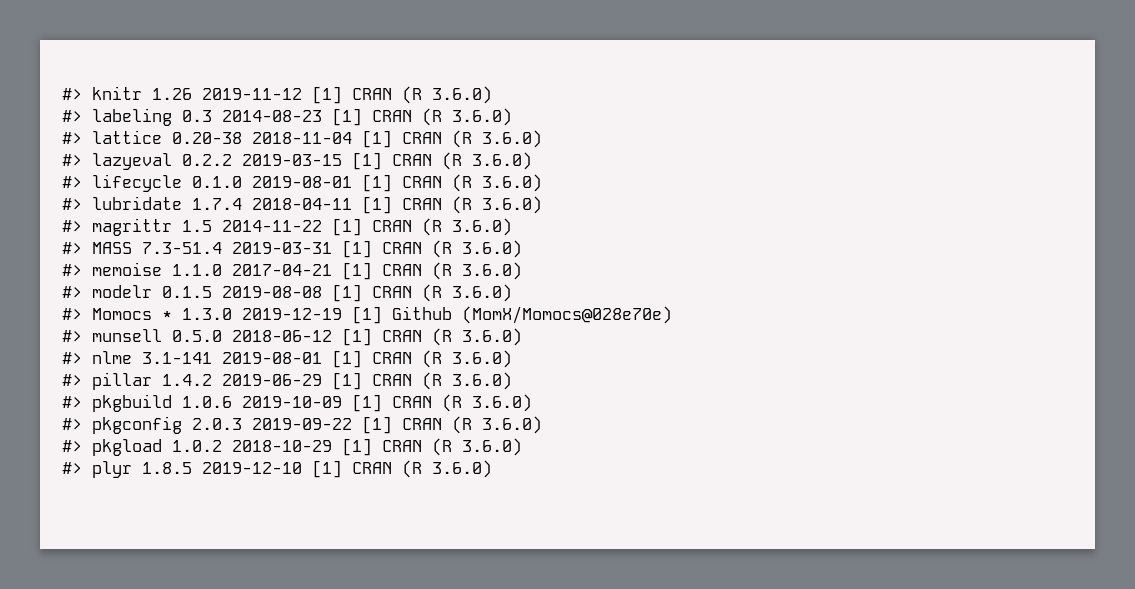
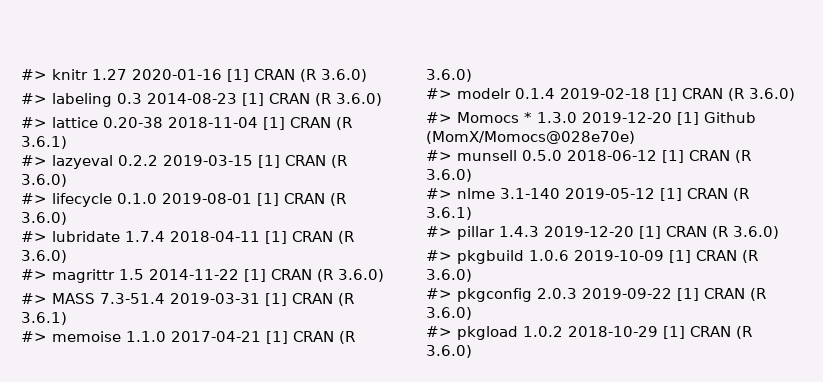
[152,88,302,100] 1.26 2019-11-12 -> [92,69,222,80] 1.27 2020-01-16
[482,130,542,148] 3.6.0) -> [21,136,67,149] 3.6.1)
[462,240,522,258] 3.6.0) -> [21,312,67,325] 3.6.1)
[162,286,322,298] 0.1.5 2019-08-08 -> [515,88,650,99] 0.1.4 2019-02-18
[242,308,342,320] 2019-12-19 -> [582,112,672,123] 2019-12-20
[142,350,512,368] 3.1-141 2019-08-01 [1] CRAN (R 3.6.0) -> [500,188,749,201] [426,207,472,220] 3.1-140 2019-05-12 [1] CRAN (R 3.6.1)
[162,374,322,386] 1.4.2 2019-06-29 -> [499,226,634,237] 1.4.3 2019-12-20
[62,460,492,478] // #> plyr 1.8.5 2019-12-10 [1] CRAN (R 3.6.0) -> (472, 351) none

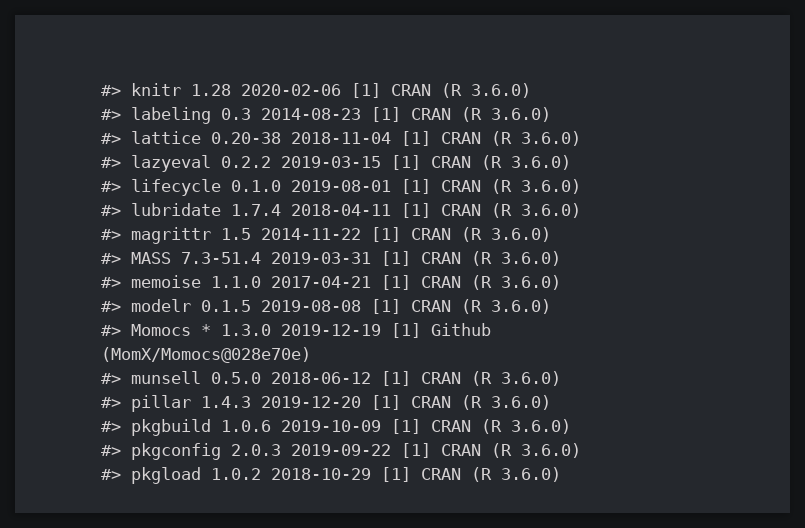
[92,69,222,80] 1.27 2020-01-16 -> [191,84,341,96] 1.28 2020-02-06
[21,136,67,149] 3.6.1) -> [521,131,581,146] 3.6.0)
[21,312,67,325] 3.6.1) -> [501,251,561,266] 3.6.0)
[515,88,650,99] 0.1.4 2019-02-18 -> [201,300,361,312] 0.1.5 2019-08-08
[582,112,672,123] 2019-12-20 -> [281,324,381,336] 2019-12-19
[426,188,749,201] [426,207,472,220] // #> nlme 3.1-140 2019-05-12 [1] CRAN (R 3.6.1) -> (561, 378) none

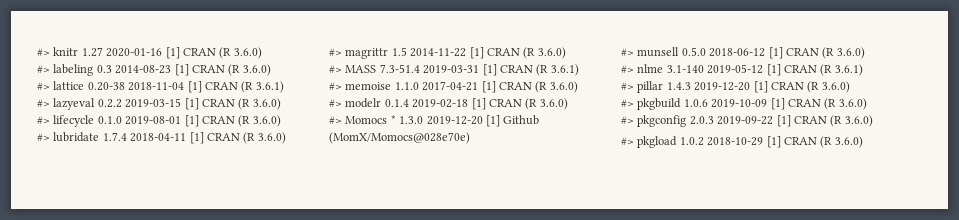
[191,84,341,96] 1.28 2020-02-06 -> [81,47,163,57] 1.27 2020-01-16
[521,131,581,146] 3.6.0) -> [255,81,284,93] 3.6.1)
[501,251,561,266] 3.6.0) -> [550,64,579,76] 3.6.1)
[201,300,361,312] 0.1.5 2019-08-08 -> [384,99,469,108] 0.1.4 2019-02-18
[281,324,381,336] 2019-12-19 -> [426,116,483,125] 2019-12-20
(561, 378) none -> [621,64,863,76] // #> nlme 3.1-140 2019-05-12 [1] CRAN (R 3.6.1)

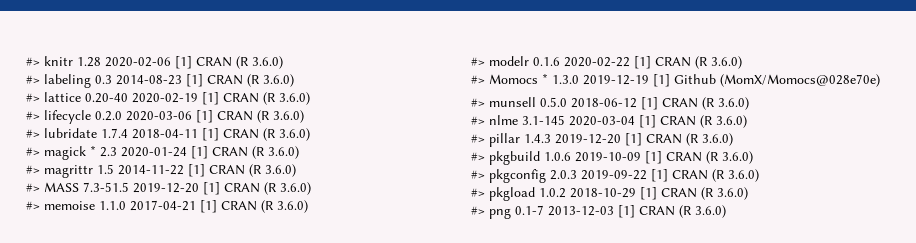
[81,47,163,57] 1.27 2020-01-16 -> [77,57,171,67] 1.28 2020-02-06
[87,81,284,93] [37,98,182,110] 0.20-38 2018-11-04 [1] CRAN (R 3.6.1) // #> lazyeval 0.2.2 2019-03-15 -> [85,93,198,103] 0.20-40 2020-02-19
[97,116,182,125] 0.1.0 2019-08-01 -> [95,111,192,121] 0.2.0 2020-03-06
(286, 138) none -> [26,145,299,160] // #> magick * 2.3 2020-01-24 [1] CRAN (R 3.6.0)
[379,64,579,76] 7.3-51.4 2019-03-31 [1] CRAN (R 3.6.1) -> [83,182,311,195] 7.3-51.5 2019-12-20 [1] CRAN (R 3.6.0)
[384,99,469,108] 0.1.4 2019-02-18 -> [533,57,630,67] 0.1.6 2020-02-22
[426,116,483,125] 2019-12-20 -> [583,75,649,85] 2019-12-19
[666,64,863,76] 3.1-140 2019-05-12 [1] CRAN (R 3.6.1) -> [522,115,747,128] 3.1-145 2020-03-04 [1] CRAN (R 3.6.0)
(863, 142) none -> [471,205,726,219] // #> png 0.1-7 2013-12-03 [1] CRAN (R 3.6.0)

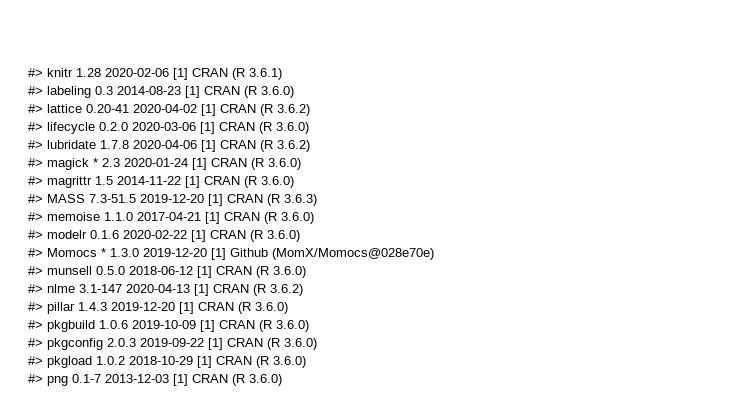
[252,56,283,69] 3.6.0) -> [249,68,282,80] 3.6.1)
[85,92,310,105] 0.20-40 2020-02-19 [1] CRAN (R 3.6.0) -> [86,104,310,116] 0.20-41 2020-04-02 [1] CRAN (R 3.6.2)
[101,128,310,141] 1.7.4 2018-04-11 [1] CRAN (R 3.6.0) -> [100,140,310,152] 1.7.8 2020-04-06 [1] CRAN (R 3.6.2)
[280,182,311,195] 3.6.0) -> [284,194,317,206] 3.6.3)
[583,75,649,85] 2019-12-19 -> [143,248,207,257] 2019-12-20
[522,115,747,128] 3.1-145 2020-03-04 [1] CRAN (R 3.6.0) -> [79,284,303,296] 3.1-147 2020-04-13 [1] CRAN (R 3.6.2)

